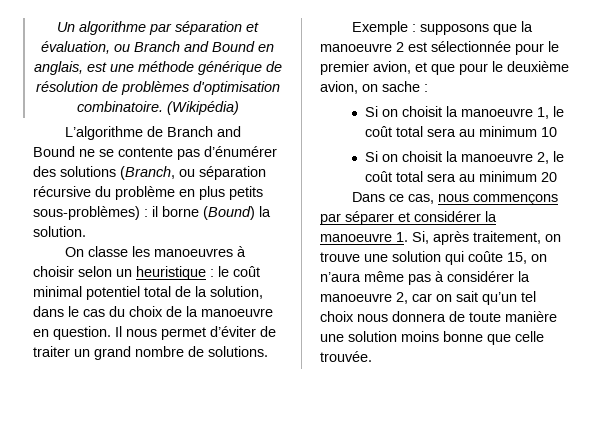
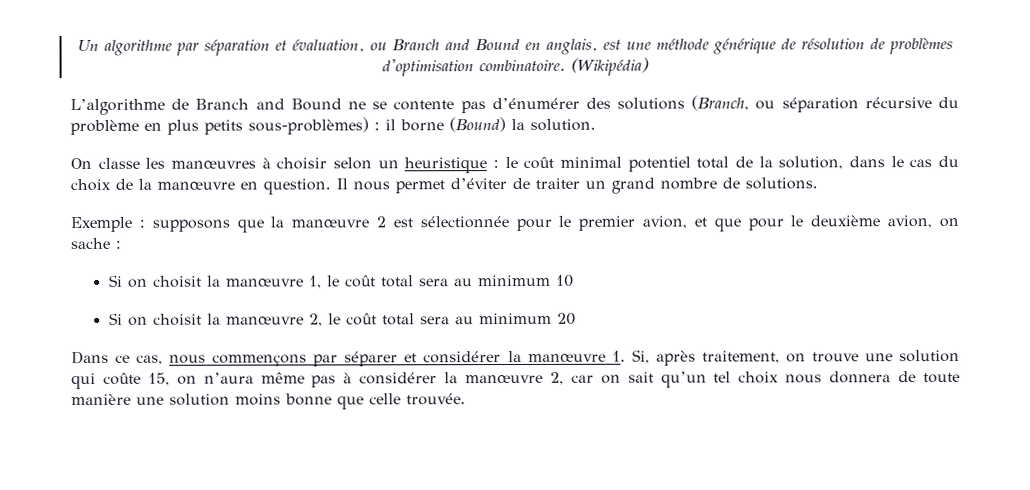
[154,248,234,257] manoeuvres -> [171,160,256,170] manœuvres
[201,308,273,317] manoeuvre -> [157,181,235,191] manœuvre
[320,43,392,52] manoeuvre -> [291,219,370,229] manœuvre
[460,108,533,117] manoeuvre -> [225,278,304,288] manœuvre
[460,153,533,162] manoeuvre -> [225,316,304,326] manœuvre
[320,233,392,242] manoeuvre -> [527,353,606,363] manœuvre
[320,293,392,302] manoeuvre -> [465,374,544,385] manœuvre

